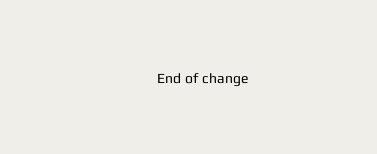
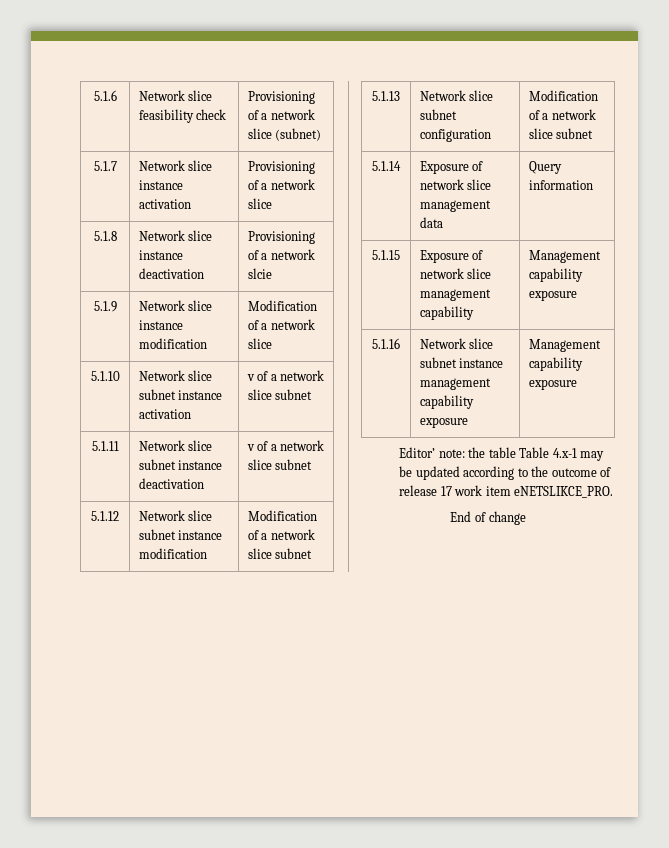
(157, 78) none -> [93,90,117,101] [138,90,213,101] [138,109,227,123] [247,91,315,104] [247,109,315,120] [247,128,322,141] [93,161,117,171] [138,160,213,171] [138,180,183,190] [138,199,191,209] [247,161,315,174] [247,179,315,190] [247,198,272,209] [93,231,117,241] [138,230,213,241] [138,250,183,260] [138,268,204,279] [247,231,315,244] [247,249,315,260] [247,268,272,279] [93,301,117,312] [138,300,213,311] [138,320,183,330] [138,338,207,349] [247,300,317,311] [247,319,315,330] [247,338,272,349] [90,371,120,381] [138,370,213,381] [138,389,223,400] [138,409,191,419] [246,370,325,381] [247,389,313,400] [91,441,119,451] [138,440,213,451] [138,459,223,470] [138,478,204,489] [246,440,325,451] [247,459,313,470] [91,511,119,521] [138,510,213,521] [138,529,223,540] [138,548,207,559] [247,510,317,521] [247,529,315,540] [247,548,313,559] [372,91,400,101] [419,90,494,101] [419,109,457,120] [419,129,491,142] [528,90,598,101] [528,109,596,120] [528,128,594,139] [372,161,401,171] [419,161,484,174] [419,179,492,190] [419,200,491,212] [419,217,443,228] [528,161,562,174] [528,180,593,190] [372,250,400,260] [419,250,484,263] [419,268,492,279] [419,289,491,301] [419,306,474,320] [528,250,601,263] [528,268,583,282] [528,290,577,301] [372,338,400,349] [419,338,494,349] [419,357,504,368] [419,378,491,390] [419,395,474,409] [419,417,468,428] [528,339,601,352] [528,357,583,371] [528,379,577,390] [399,447,605,461] [399,466,612,480] [399,485,614,498] 5.1.6 | Network slice feasibility check | Provisioning of a network slice (subnet) // 5.1.7 | Network slice instance activation | Provisioning of a network slice // 5.1.8 | Network slice instance deactivation | Provisioning of a network slcie // 5.1.9 | Network slice instance modification | Modification of a network slice // 5.1.10 | Network slice subnet instance activation | v of a network slice subnet // 5.1.11 | Network slice subnet instance deactivation | v of a network slice subnet // 5.1.12 | Network slice subnet instance modification | Modification of a network slice subnet // 5.1.13 | Network slice subnet configuration | Modification of a network slice subnet // 5.1.14 | Exposure of network slice management data | Query information // 5.1.15 | Exposure of network slice management capability | Management capability exposure // 5.1.16 | Network slice subnet instance management capability exposure | Management capability exposure // Editor’ note: the table Table 4.x-1 may be updated according to the outcome of release 17 work item eNETSLIKCE_PRO. //

